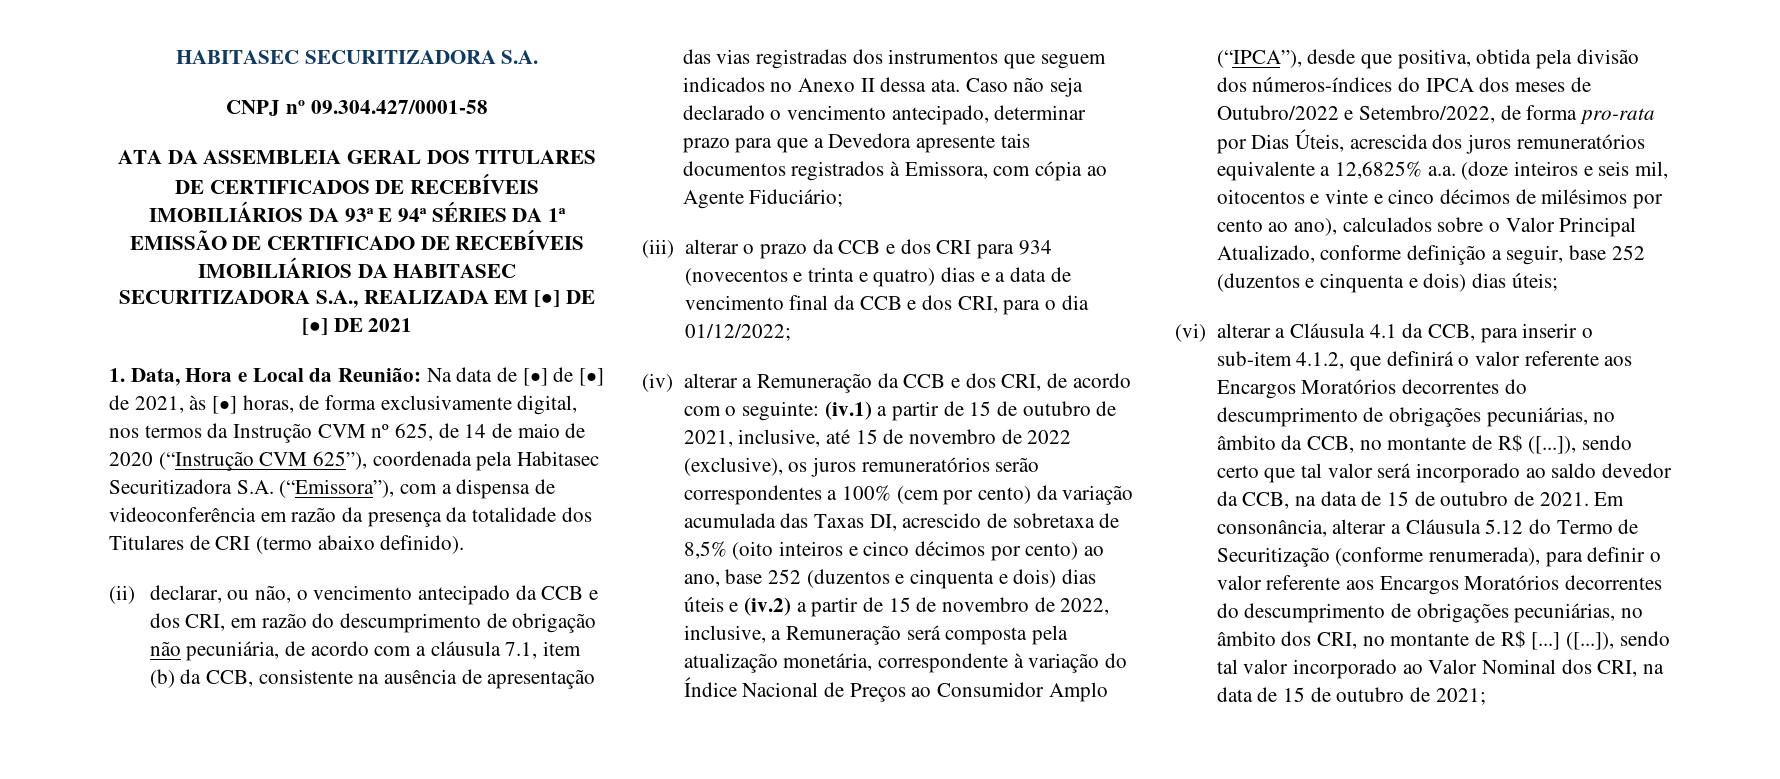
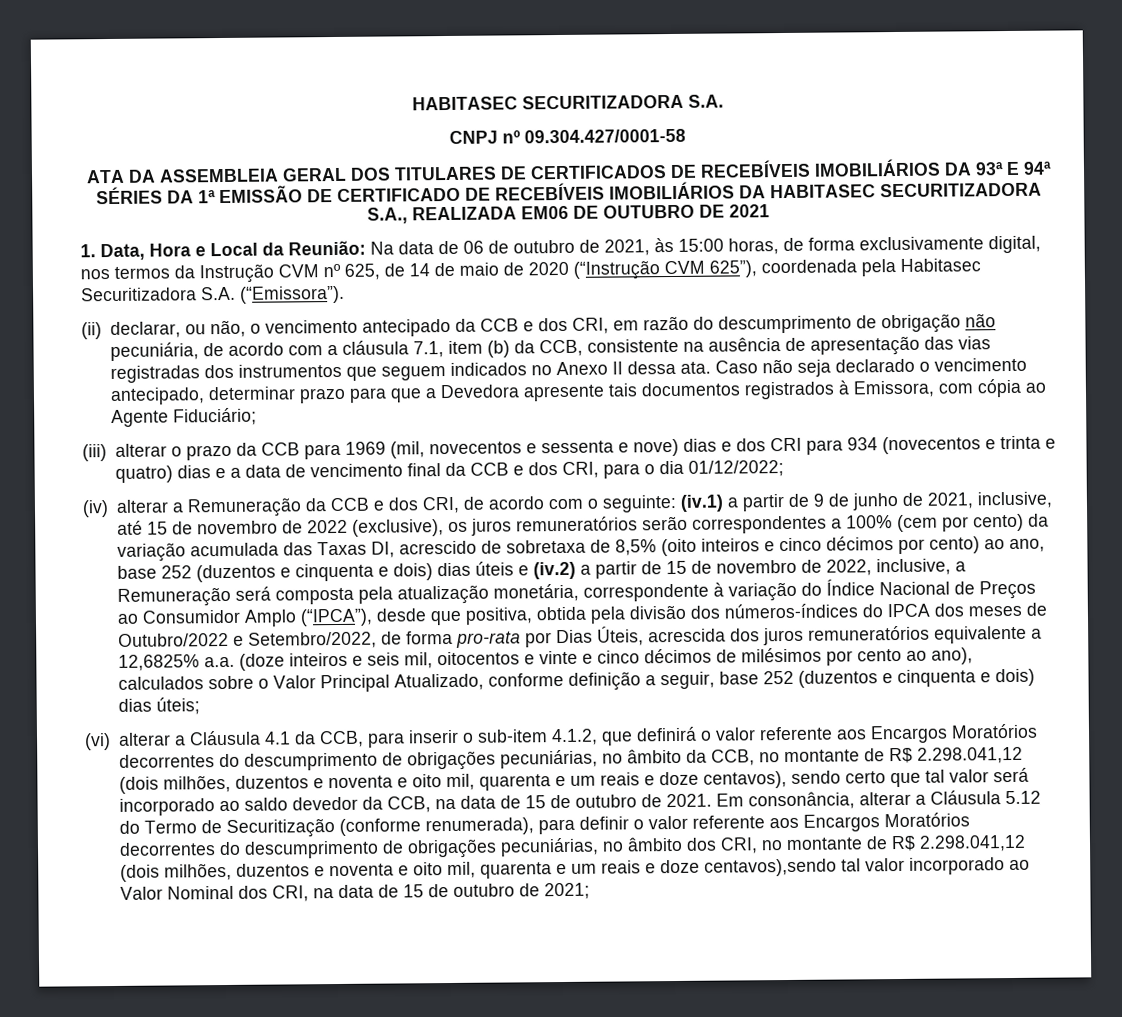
[494,290,595,307] [301,318,328,335] EM [•] DE [•] -> [521,204,695,220] EM06 DE OUTUBRO
[522,367,605,386] [•] de [•] -> [463,239,575,254] 06 de outubro
[212,396,238,414] [•] -> [678,238,724,252] 15:00
[279,479,556,499] [109,507,592,527] [109,535,465,554] (“Emissora”), com a dispensa de videoconferência em razão da presença da totalidade dos Titulares de CRI (termo abaixo definido). -> [240,285,345,304] (“Emissora”).
(881, 247) none -> [303,438,717,460] para 1969 (mil, novecentos e sessenta e nove) dias
[969,401,1091,416] 15 de outubro -> [812,493,899,511] 9 de junho
[1528,436,1577,454] ([...]), -> [916,746,1023,764] [118,771,787,794] 2.298.041,12 (dois milhões, duzentos e noventa e oito mil, quarenta e um reais e doze centavos),
[1531,631,1670,650] [...] ([...]), sendo -> [918,834,1026,852] [119,858,837,882] 2.298.041,12 (dois milhões, duzentos e noventa e oito mil, quarenta e um reais e doze centavos),sendo

